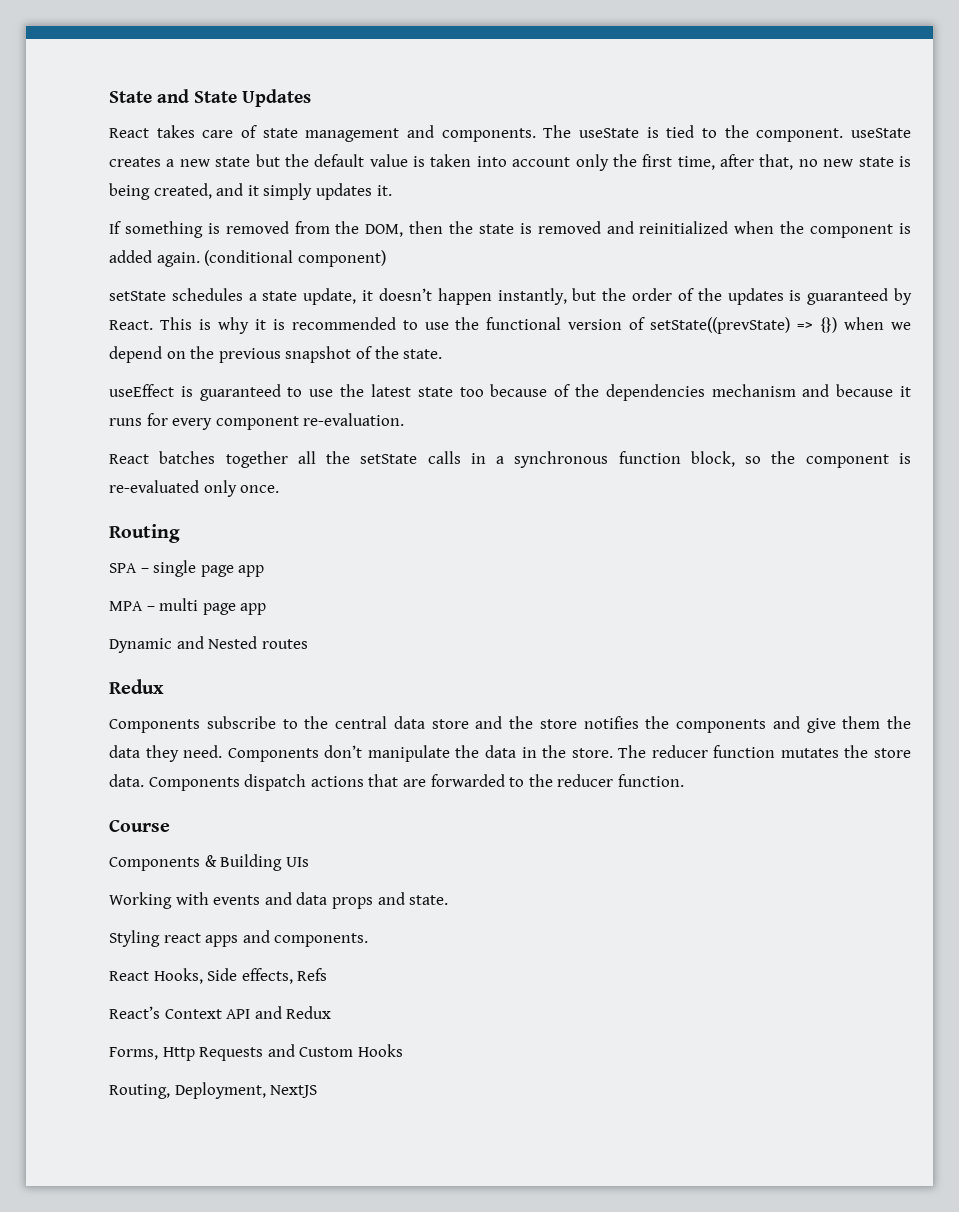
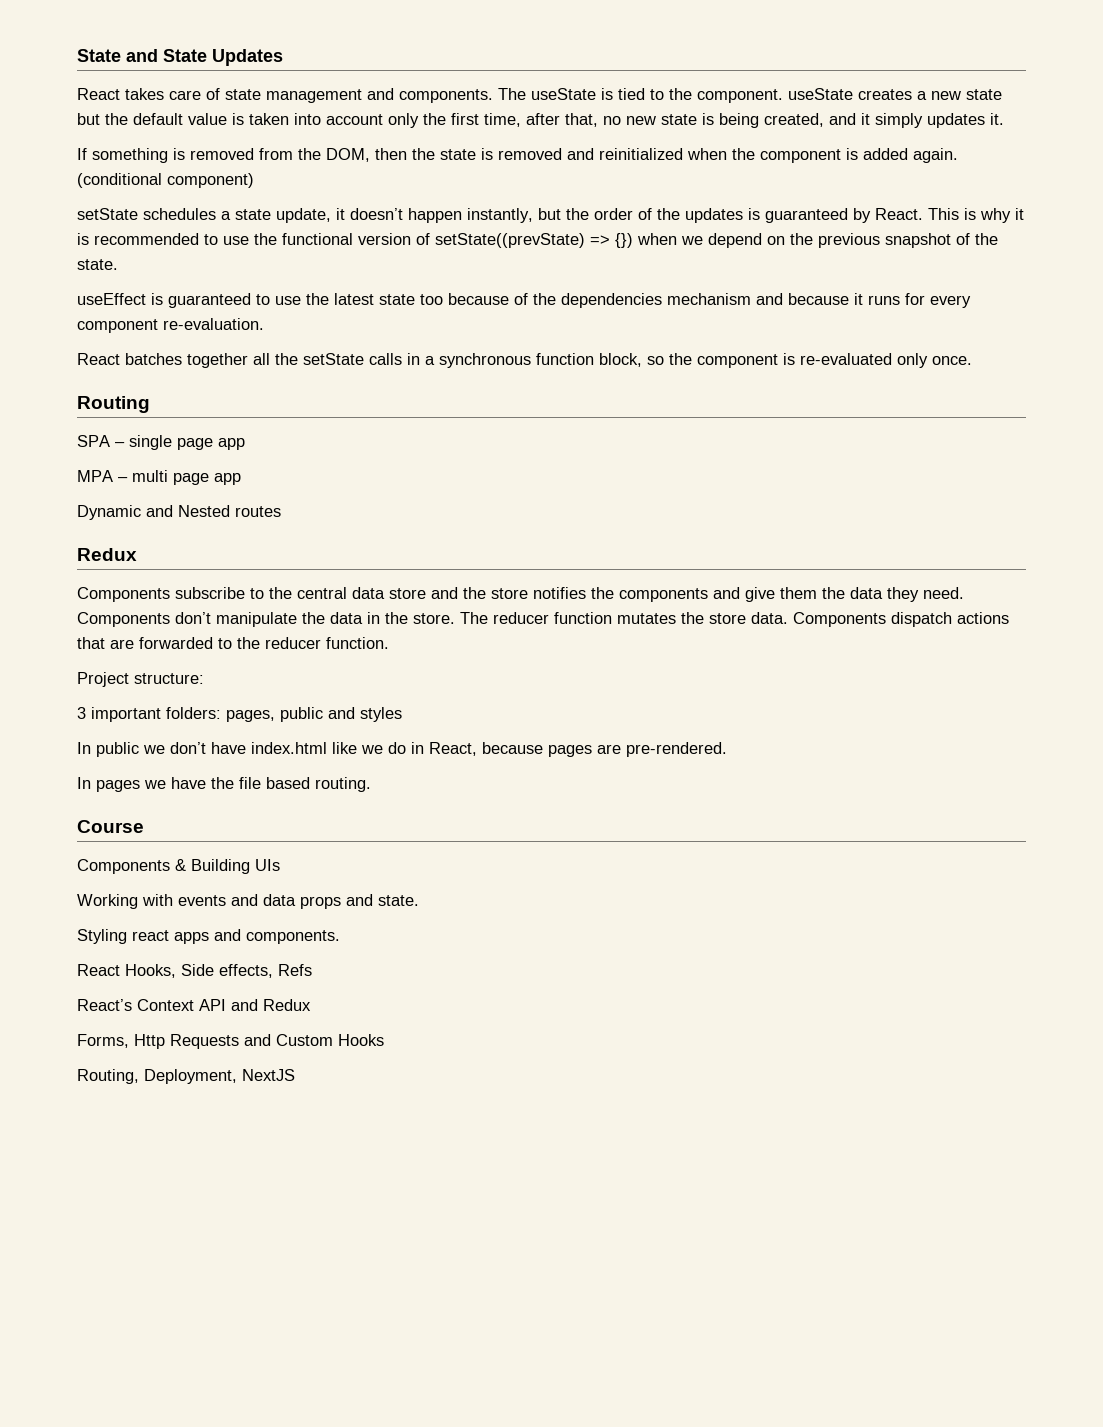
(684, 780) none -> [77,672,204,687] [77,707,402,722] [77,742,727,757] [77,777,371,792] // Project structure: // 3 important folders: pages, public and styles // In public we don’t have index.html like we do in React, because pages are pre-rendered. // In pages we have the file based routing.

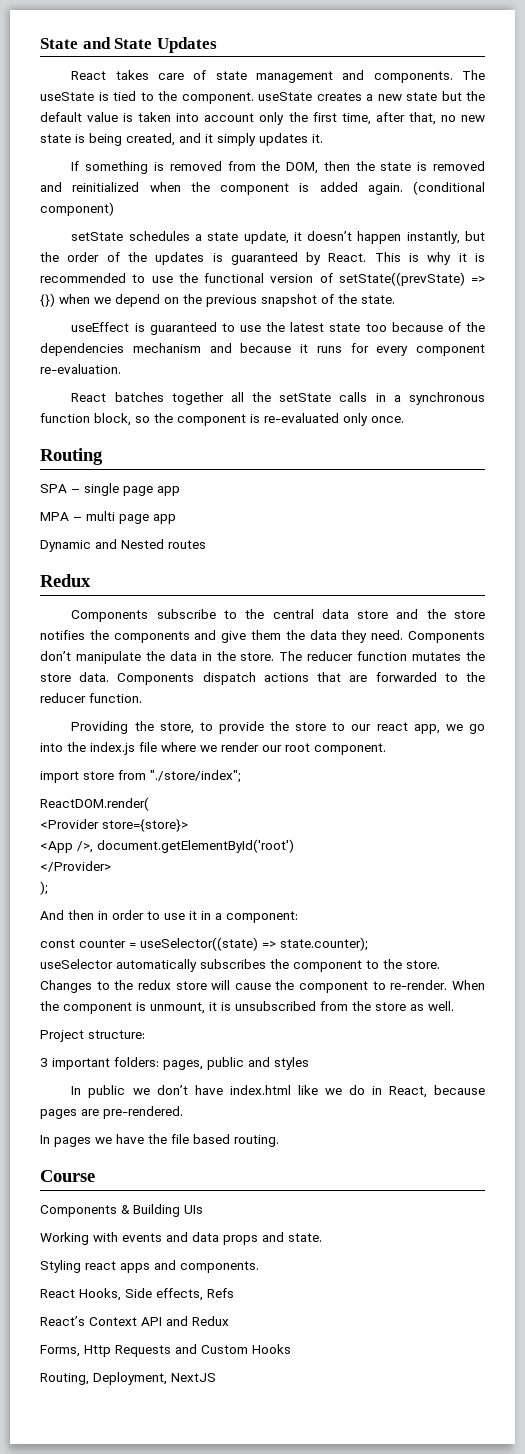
(389, 643) none -> [71,721,486,734] [40,742,386,755] [40,770,241,783] [40,797,149,811] [40,819,188,832] [40,839,294,853] [40,861,111,872] [40,881,48,895] [40,910,298,923] [40,937,368,951] [40,959,440,972] [40,980,485,993] [40,1001,454,1014] // Providing the store, to provide the store to our react app, we go into the index.js file where we render our root component. // import store from "./store/index"; // ReactDOM.render( // <Provider store={store}> // <App />, document.getElementById('root') // </Provider> // ); // And then in order to use it in a component: // const counter = useSelector((state) => state.counter); // useSelector automatically subscribes the component to the store. Changes to the redux store will cause the component to re-render. When the component is unmount, it is unsubscribed from the store as well.

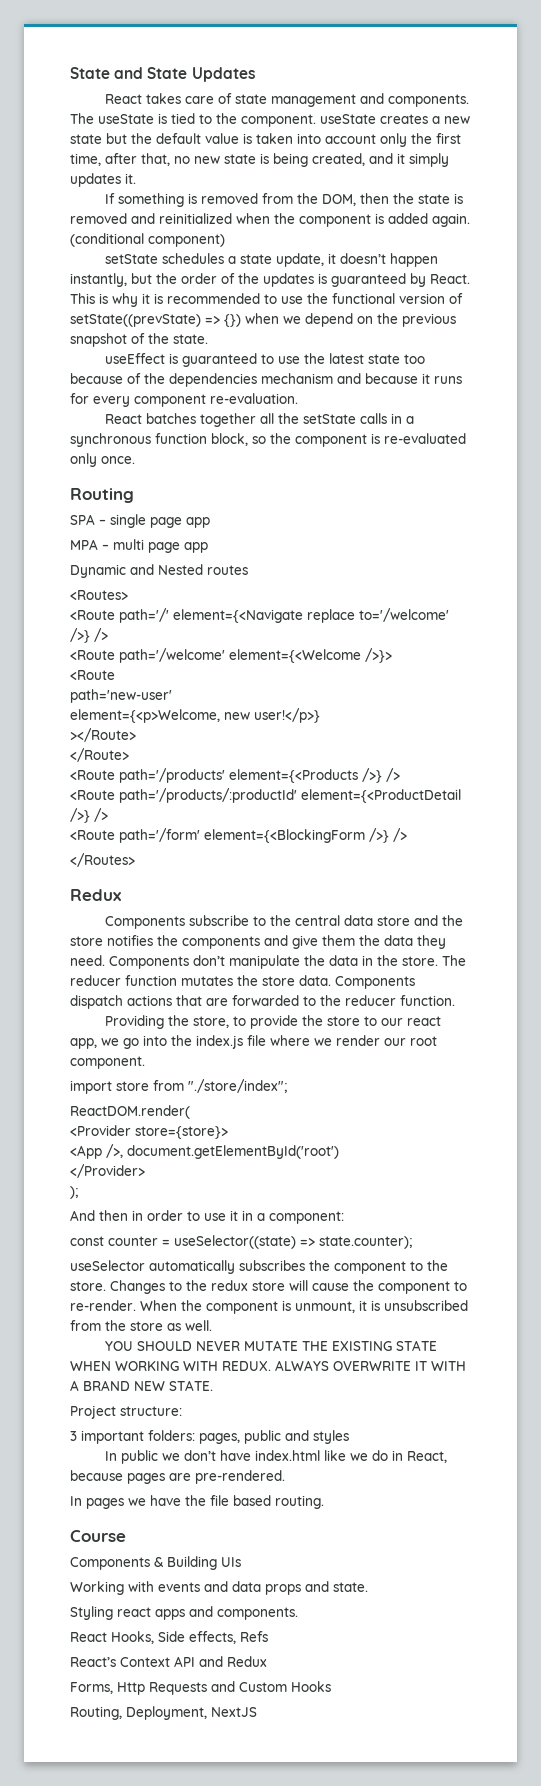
(206, 544) none -> [70,590,128,600] [70,608,449,623] [70,628,108,643] [70,648,392,663] [70,670,115,680] [70,689,172,703] [70,708,320,723] [70,728,136,742] [70,748,129,762] [70,768,400,783] [70,788,461,803] [70,808,108,823] [70,828,407,843] [70,853,135,867] // <Routes> // <Route path='/' element={<Navigate replace to='/welcome' />} /> // <Route path='/welcome' element={<Welcome />}> // <Route // path='new-user' // element={<p>Welcome, new user!</p>} // ></Route> // </Route> // <Route path='/products' element={<Products />} /> // <Route path='/products/:productId' element={<ProductDetail />} /> // <Route path='/form' element={<BlockingForm />} /> // </Routes>
(454, 1006) none -> [104,1340,437,1351] [70,1360,466,1371] [70,1380,213,1391] // YOU SHOULD NEVER MUTATE THE EXISTING STATE WHEN WORKING WITH REDUX. ALWAYS OVERWRITE IT WITH A BRAND NEW STATE.

